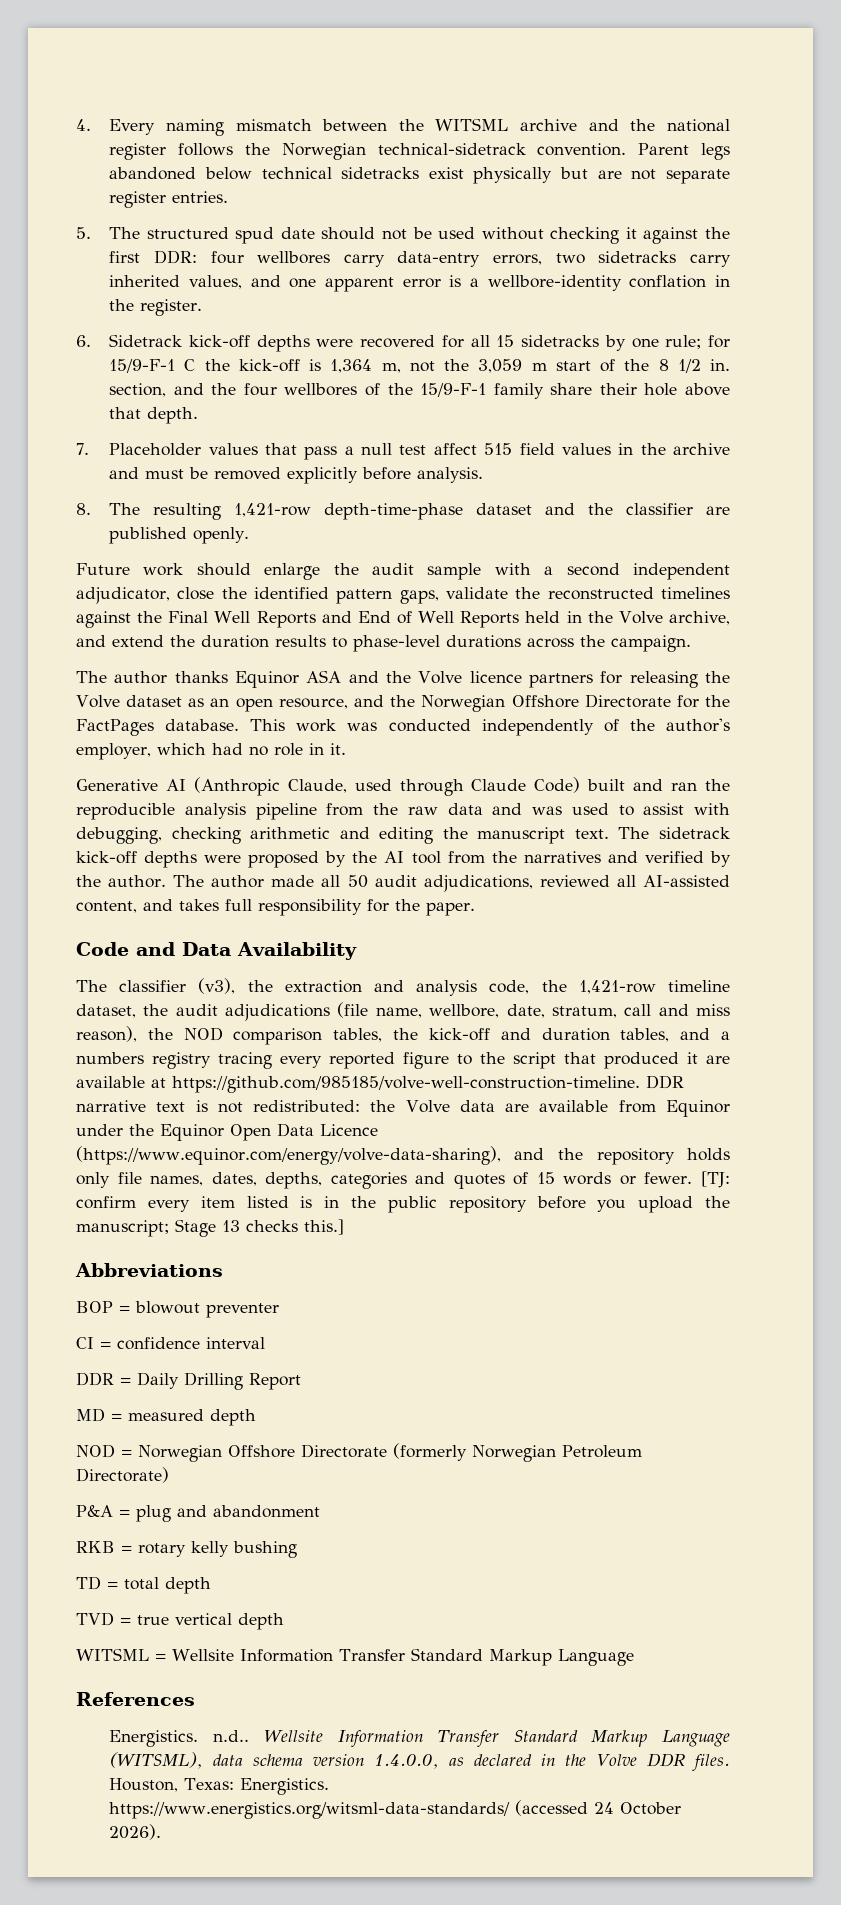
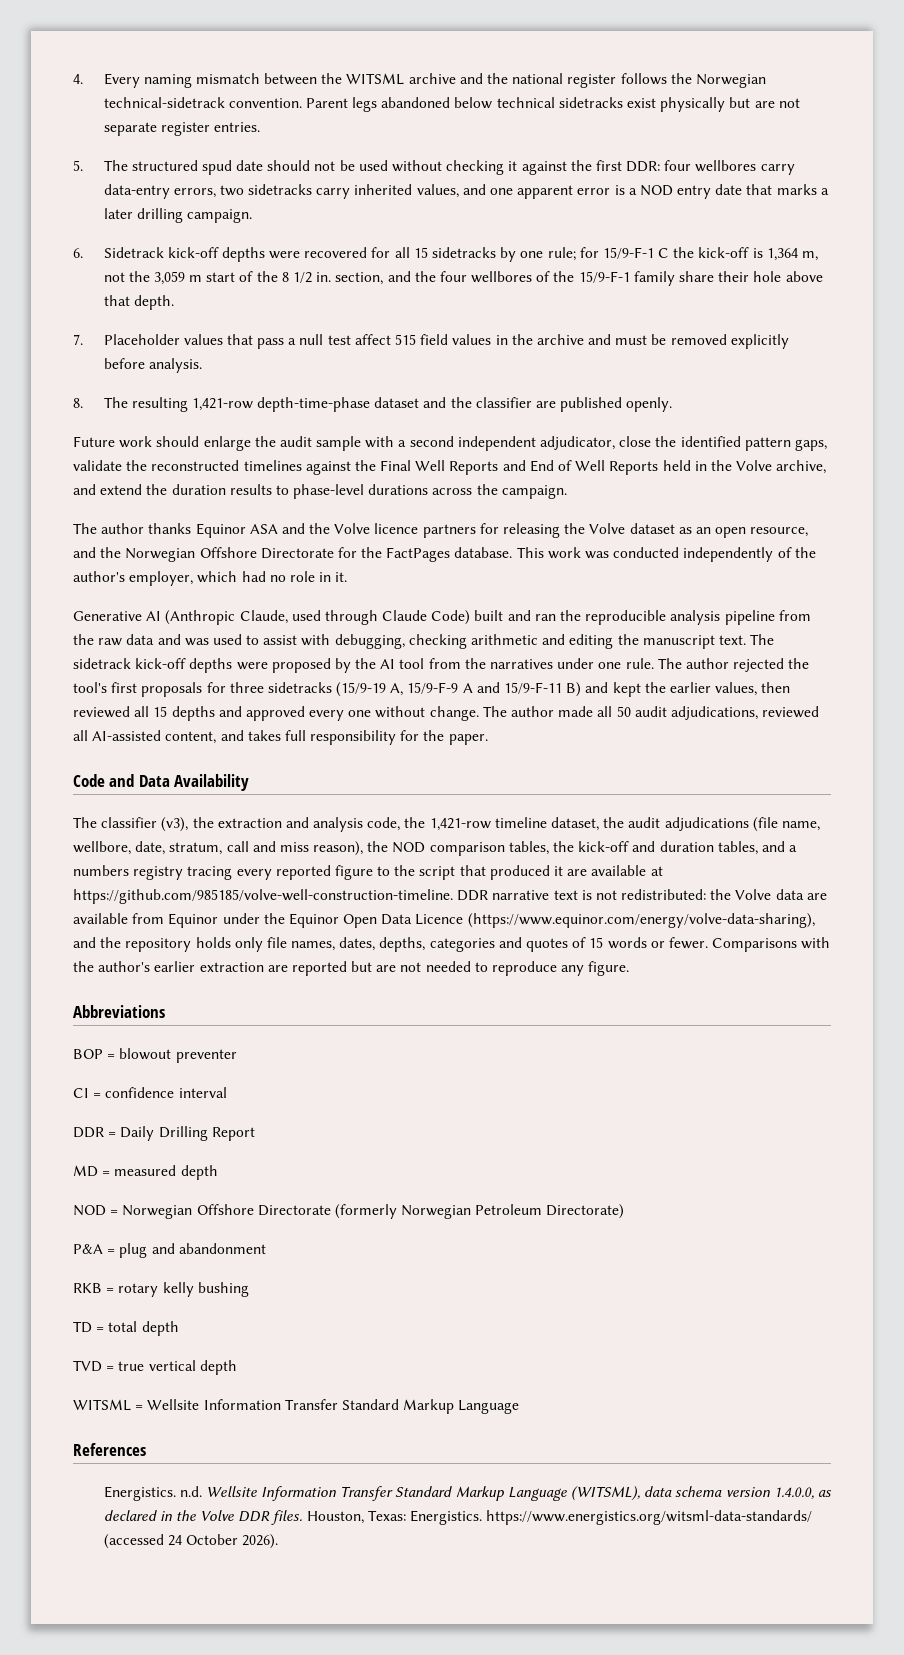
[487,275,731,291] [109,299,203,316] wellbore-identity conflation in the register. -> [639,184,829,199] [103,208,252,223] NOD entry date that marks a later drilling campaign.
[607,851,732,867] [76,875,167,888] and verified by the author. -> [557,658,810,672] [73,682,791,697] [73,706,479,721] under one rule. The author rejected the tool's first proposals for three sidetracks (15/9-19 A, 15/9-F-9 A and 15/9-F-11 B) and kept the earlier values, then reviewed all 15 depths and approved every one without change.
[701,1171,731,1188] [76,1196,730,1213] [76,1219,344,1237] [TJ: confirm every item listed is in the public repository before you upload the manuscript; Stage 13 checks this.] -> [712,937,831,952] [73,961,630,976] Comparisons with the author's earlier extraction are reported but are not needed to reproduce any figure.
[212,1730,249,1742] n.d.. -> [179,1486,202,1497] n.d.

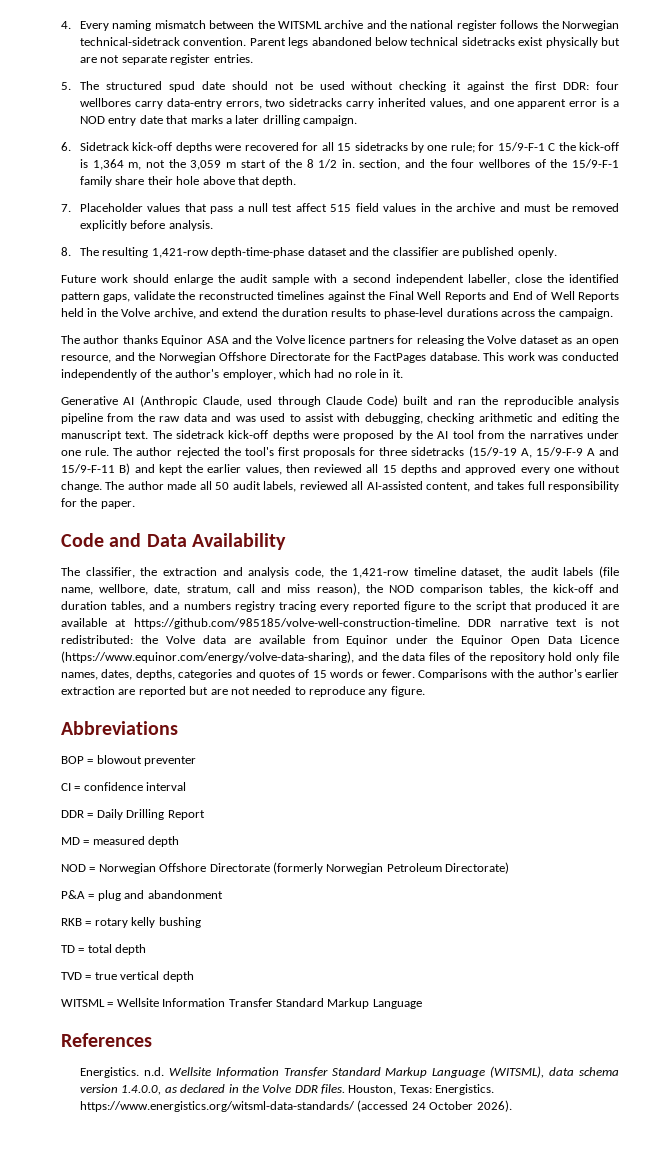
[540,436,616,450] adjudicator, -> [468,274,510,285] labeller,
[670,706,758,720] adjudications, -> [263,481,297,492] labels,
[101,817,189,832] classifier (v3), -> [85,567,135,578] classifier,
[664,817,749,831] adjudications -> [563,567,594,576] labels
[125,937,231,952] repository holds -> [402,652,573,663] data files of the repository hold

